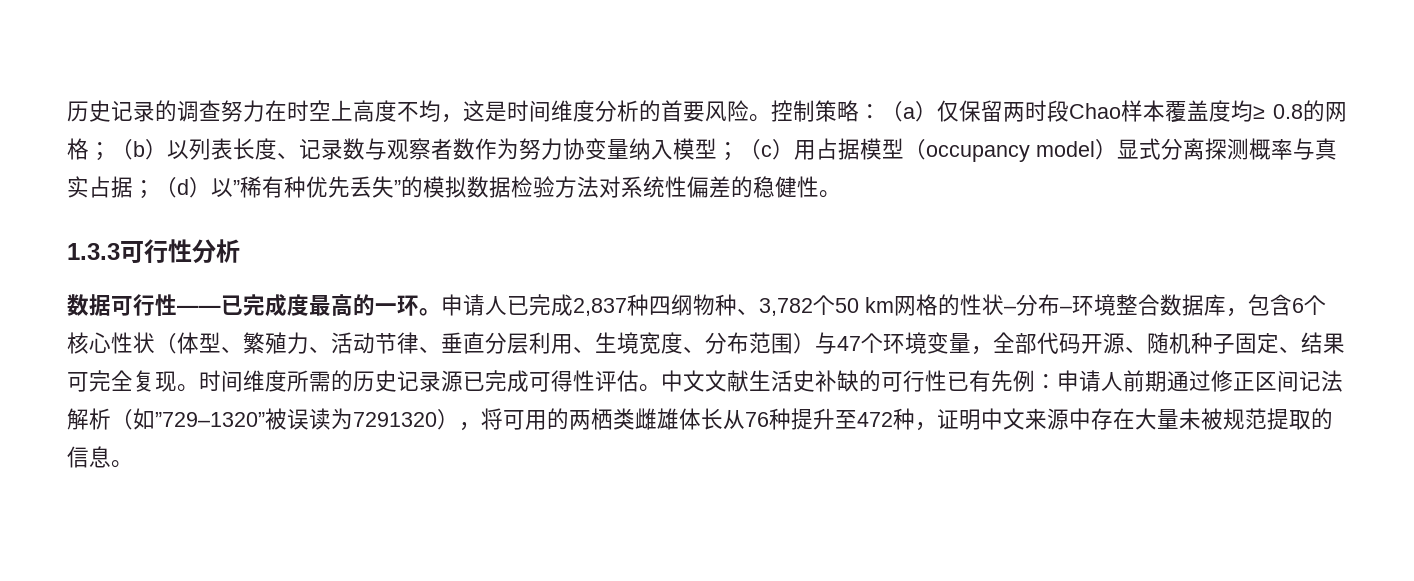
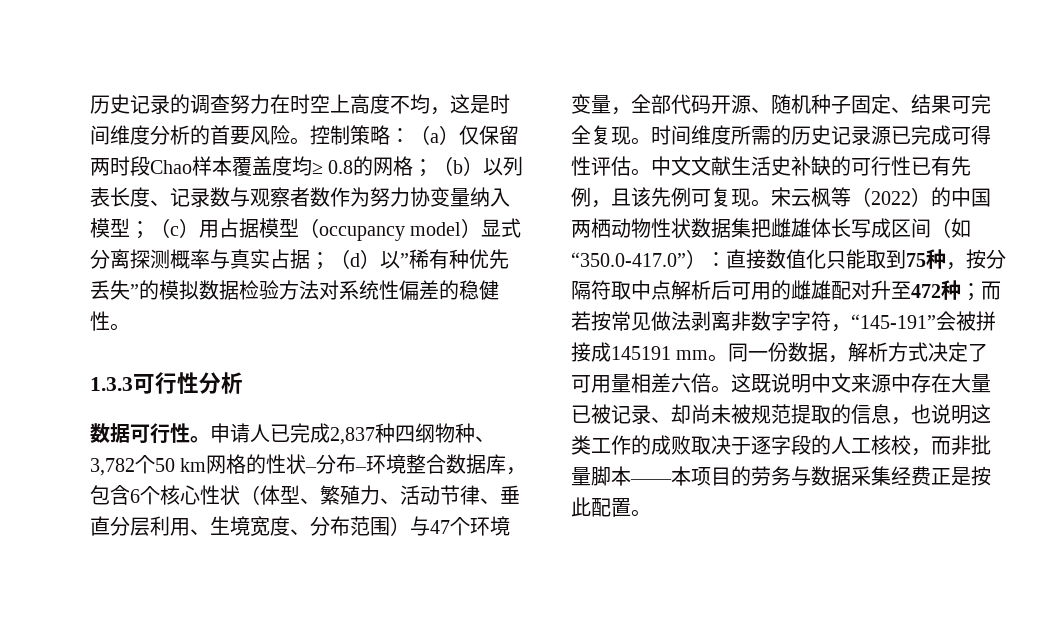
[177,294,419,317] ——已完成度最高的一环 -> (190, 433) none
[1035,370,1343,392] [67,408,959,431] ：申请人前期通过修正区间记法解析（如”729–1320”被误读为7291320），将可用的两栖类雌雄体长从76种提升至472种，证 -> [591,187,991,208] [571,218,971,238] [571,249,1006,270] [571,280,1001,301] [571,311,996,332] [571,342,989,363] [571,373,791,393] ，且该先例可复现。宋云枫等（2022）的中国两栖动物性状数据集把雌雄体长写成区间（如“350.0-417.0”）：直接数值化只能取到75种，按分隔符取中点解析后可用的雌雄配对升至472种；而若按常见做法剥离非数字字符，“145-191”会被拼接成145191 mm。同一份数据，解析方式决定了可用量相差六倍。这既说
(1179, 419) none -> [571,404,711,424] 已被记录、却尚
(111, 457) none -> [891,404,991,425] [571,435,991,456] [571,466,991,486] [571,497,631,517] ，也说明这类工作的成败取决于逐字段的人工核校，而非批量脚本——本项目的劳务与数据采集经费正是按此配置

